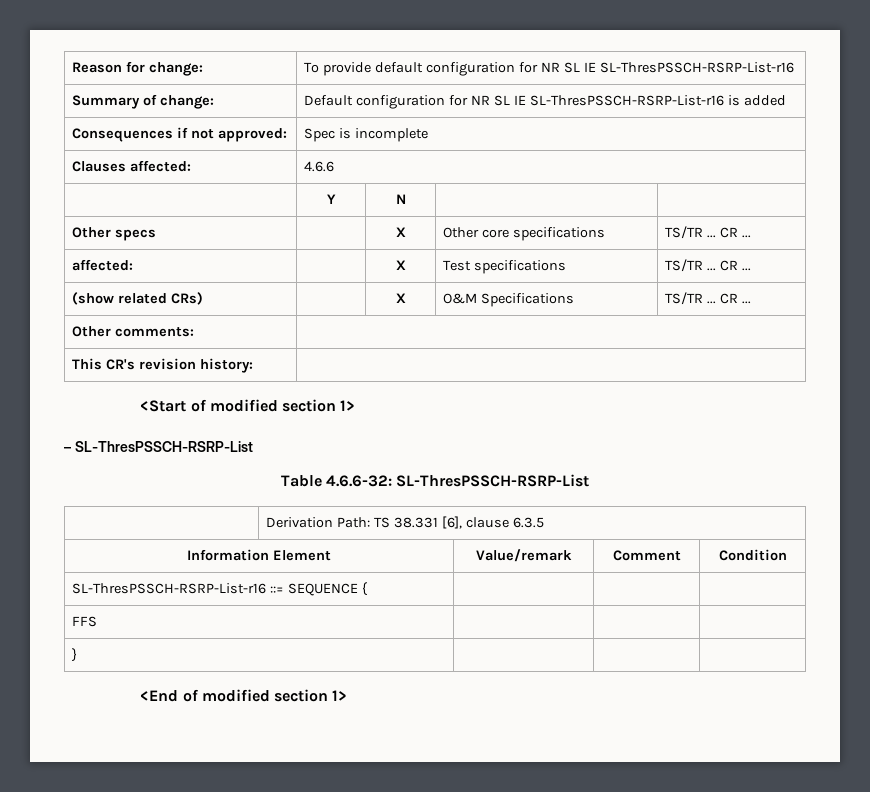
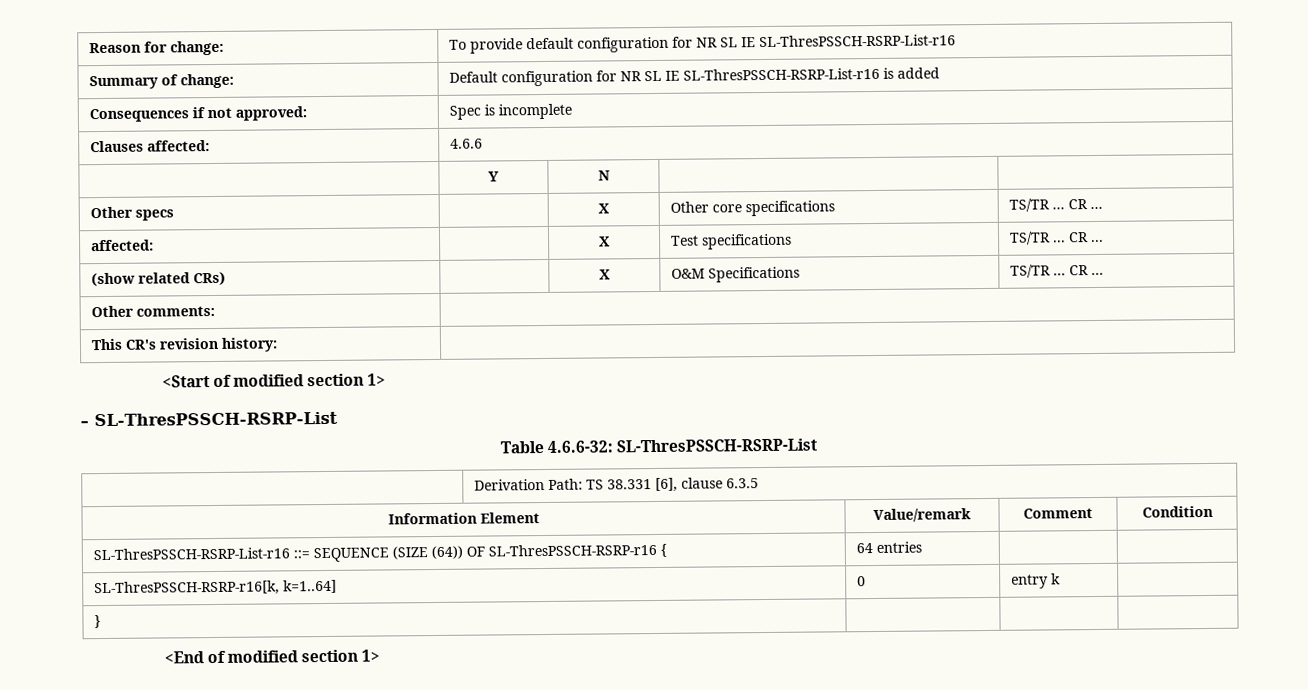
[362,582,368,596] [72,616,98,627] { | | | // FFS | | -> [391,543,667,560] [855,541,922,554] [93,579,337,597] [856,576,866,587] [1010,573,1061,589] (SIZE (64)) OF SL-ThresPSSCH-RSRP-r16 { | 64 entries | | // SL-ThresPSSCH-RSRP-r16[k, k=1..64] | 0 | entry k

